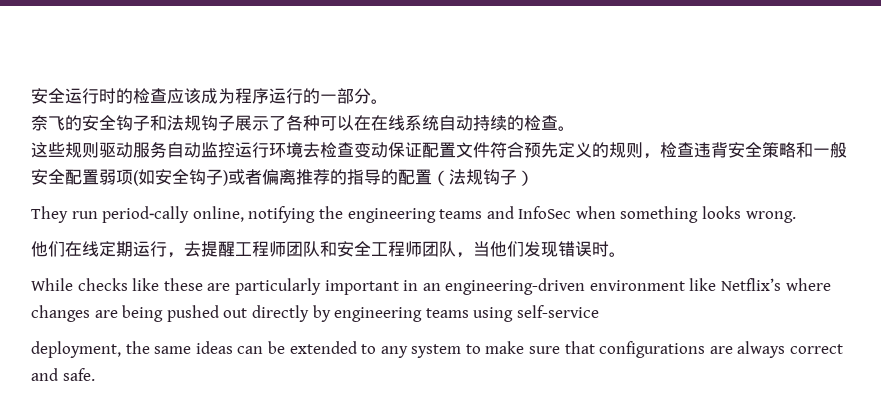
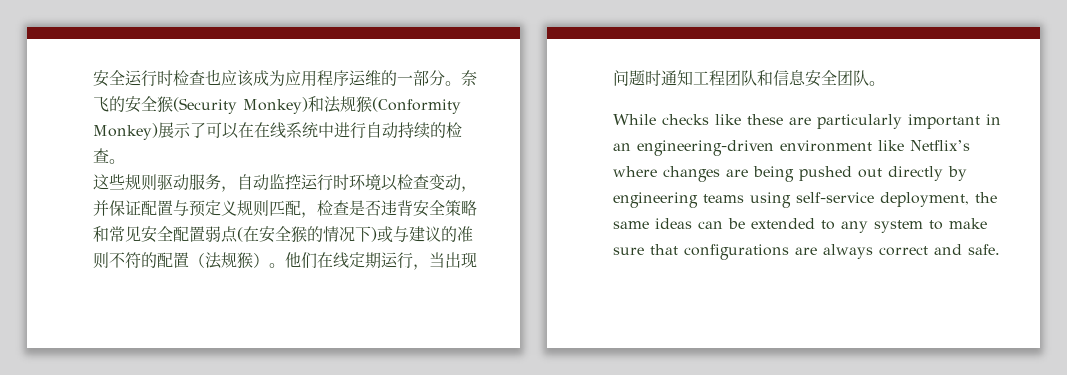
[116,88,167,104] 的检查 -> [173,69,221,86] 检查也
[235,88,303,104] 程序运行 -> [285,70,381,87] 应用程序运维
(388, 101) // -> (461, 83) none
[116,115,320,131] 钩子和法规钩子展示了各种 -> [157,96,461,114] [93,122,206,140] 猴(Security Monkey)和法规猴(Conformity Monkey)展示了
(439, 123) none -> [318,122,366,139] 中进行
(167, 150) none -> [221,186,237,192] ，
[269,142,320,158] 环境去 -> [333,174,398,191] 时环境以
(388, 150) none -> [461,186,477,192] [93,200,109,216] ，并
[456,142,694,159] 文件符合预先定义的规则，检查 -> [173,200,381,218] 与预定义规则匹配，检查是否
[813,142,847,158] 一般 -> [109,226,141,242] 常见
[116,169,381,186] 项(如安全钩子)或者偏离推荐的指导 -> [221,226,473,243] [93,252,141,269] 点(在安全猴的情况下)或与建议的准则不符
[483,169,534,186] [31,206,796,223] 钩子） // They run period‐cally online, notifying the engineering teams and InfoSec when something looks wrong. // -> [237,252,285,269] 猴）。
[184,241,609,258] 去提醒工程师团队和安全工程师团队，当他们发现错误时 -> [429,252,477,268] [613,70,869,87] 当出现问题时通知工程团队和信息安全团队
(599, 311) // -> (874, 197) none

